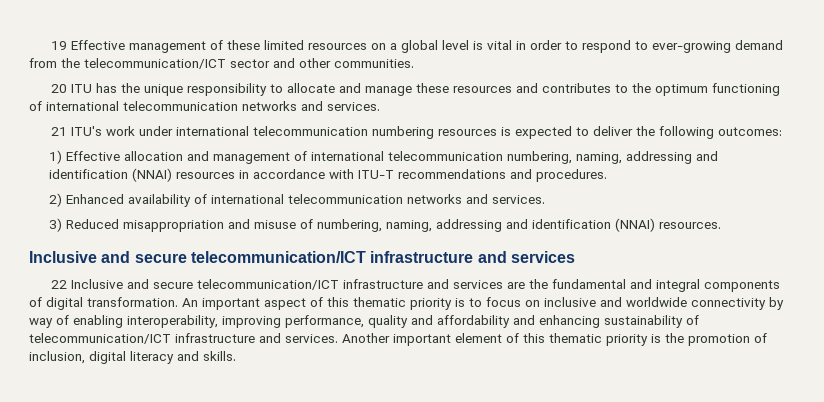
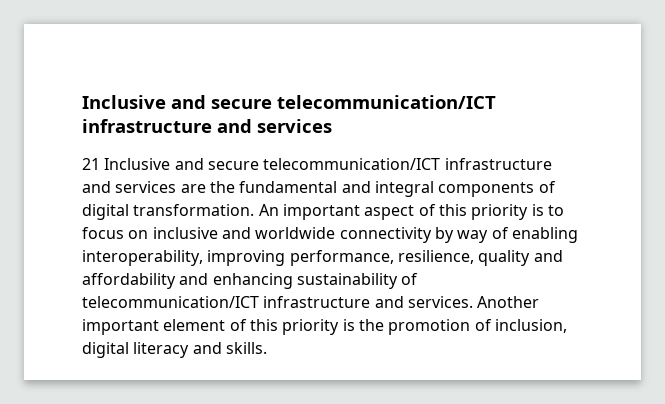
[51,40,784,53] [29,58,414,69] [51,83,781,96] [29,101,380,111] [51,126,783,139] [49,150,719,164] [49,168,608,182] [49,193,546,207] [49,218,722,232] 19 Effective management of these limited resources on a global level is vital in order to respond to ever-growing demand from the telecommunication/ICT sector and other communities. // 20 ITU has the unique responsibility to allocate and manage these resources and contributes to the optimum functioning of international telecommunication networks and services. // 21 ITU's work under international telecommunication numbering resources is expected to deliver the following outcomes: // 1) Effective allocation and management of international telecommunication numbering, naming, addressing and identification (NNAI) resources in accordance with ITU-T recommendations and procedures. // 2) Enhanced availability of international telecommunication networks and services. // 3) Reduced misappropriation and misuse of numbering, naming, addressing and identification (NNAI) resources. // -> (82, 102) none
[51,280,68,289] 22 -> [82,158,100,170] 21
[353,297,406,307] thematic -> (467, 210) none
(364, 321) none -> [397,250,474,264] resilience,
[549,333,602,343] thematic -> (278, 325) none

